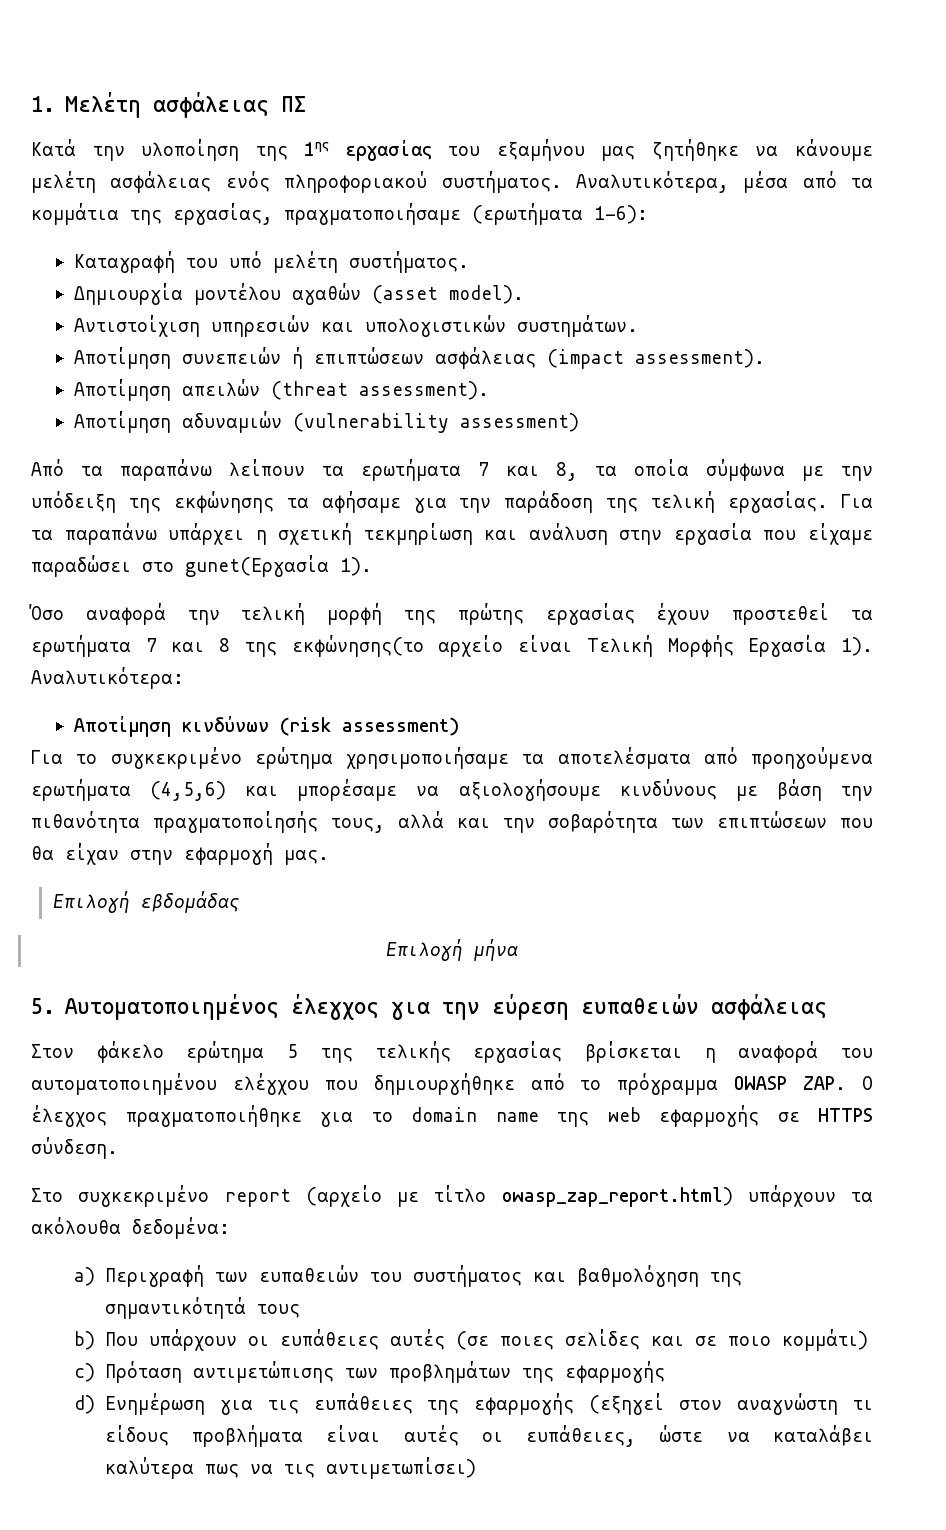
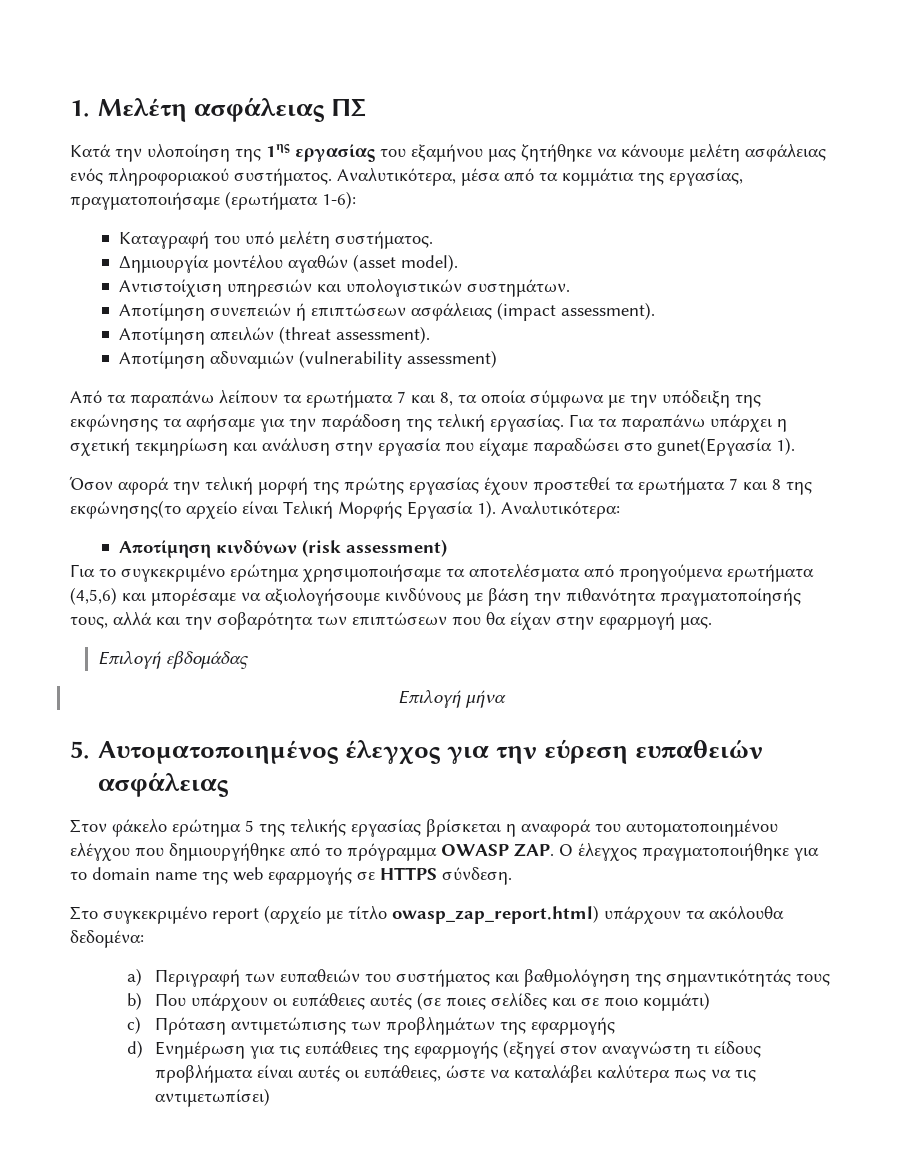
[29,603,166,625] Όσο αναφορά -> [69,476,169,495] Όσον αφορά
[104,1297,246,1319] σημαντικότητά -> [666,969,792,987] σημαντικότητάς

